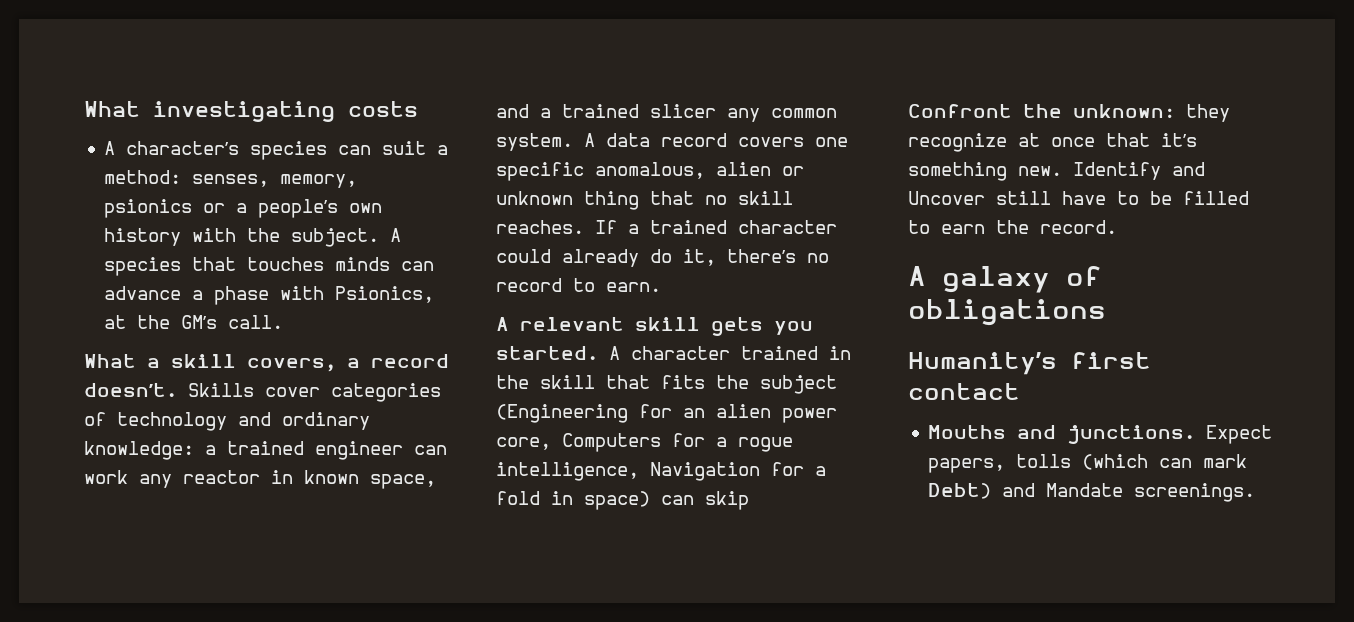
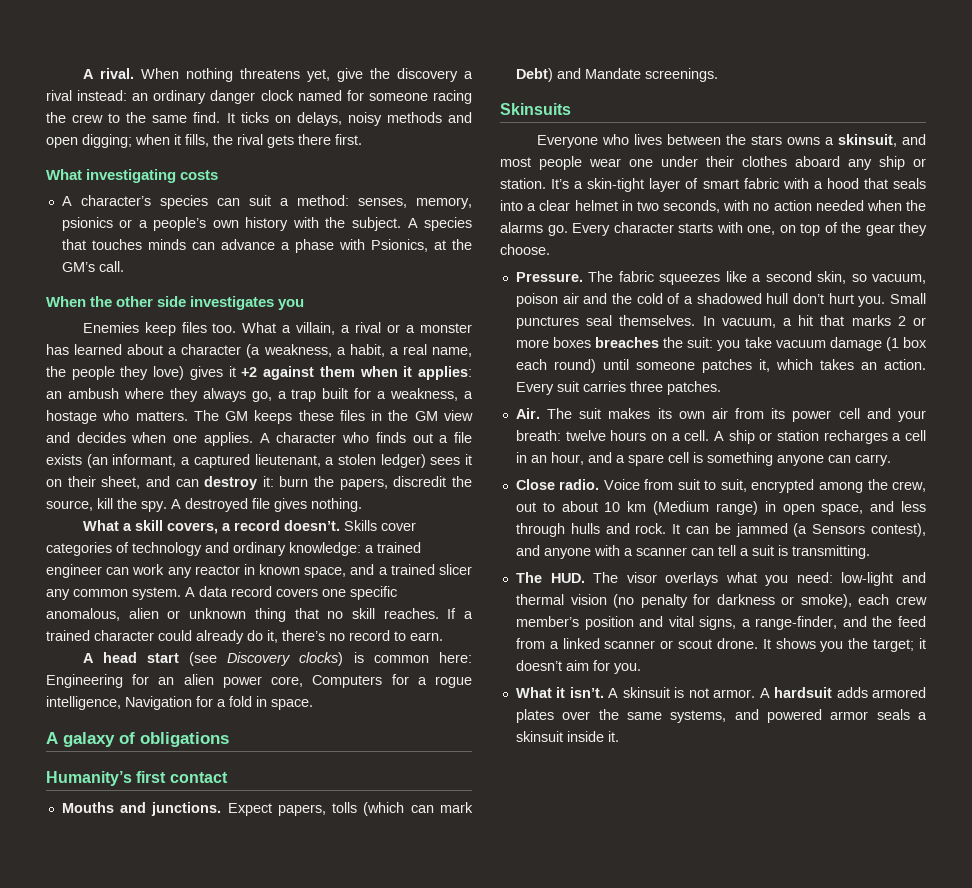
(84, 109) none -> [82,68,474,82] [46,90,472,104] [46,112,472,126] [46,134,362,148] A rival. When nothing threatens yet, give the discovery a rival instead: an ordinary danger clock named for someone racing the crew to the same find. It ticks on delays, noisy methods and open digging; when it fills, the rival gets there first. //
(284, 322) none -> [46,296,305,310] [82,322,472,336] [46,344,472,358] [46,366,473,380] [46,388,474,402] [46,410,473,424] [46,432,473,446] [46,454,472,468] [46,476,472,490] [46,498,362,512] // When the other side investigates you // Enemies keep files too. What a villain, a rival or a monster has learned about a character (a weakness, a habit, a real name, the people they love) gives it +2 against them when it applies: an ambush where they always go, a trap built for a weakness, a hostage who matters. The GM keeps these files in the GM view and decides when one applies. A character who finds out a file exists (an informant, a captured lieutenant, a stolen ledger) sees it on their sheet, and can destroy it: burn the papers, discredit the source, kill the spy. A destroyed file gives nothing.
[520,317,813,336] [496,346,851,360] [496,375,837,394] [496,404,628,423] relevant skill gets you started. A character trained in the skill that fits the subject (Engineering -> [102,652,472,666] [46,674,123,688] head start (see Discovery clocks) is common here: Engineering
[584,491,749,510] [908,104,1230,122] [908,133,1197,152] [908,162,1205,181] [908,191,1249,205] [908,220,1117,234] space) can skip Confront the unknown: they recognize at once that it’s something new. Identify and Uncover still have to be filled to earn the record. -> [271,699,313,710] space.
(1256, 492) none -> [500,103,571,115] [536,134,927,148] [500,156,926,170] [500,178,926,192] [500,200,926,213] [500,222,927,236] [500,244,550,255] [515,271,926,285] [515,293,927,307] [515,315,926,329] [515,337,927,351] [515,359,926,373] [515,381,721,395] [515,408,927,422] [515,430,927,444] [515,452,891,466] [515,479,926,493] [515,501,926,515] [515,523,926,537] [515,545,870,559] [515,572,927,586] [515,594,928,608] [515,616,926,630] [515,638,926,652] [515,660,641,674] [515,687,926,698] [515,709,928,723] [515,731,619,742] // Skinsuits // Everyone who lives between the stars owns a skinsuit, and most people wear one under their clothes aboard any ship or station. It’s a skin-tight layer of smart fabric with a hood that seals into a clear helmet in two seconds, with no action needed when the alarms go. Every character starts with one, on top of the gear they choose. // Pressure. The fabric squeezes like a second skin, so vacuum, poison air and the cold of a shadowed hull don’t hurt you. Small punctures seal themselves. In vacuum, a hit that marks 2 or more boxes breaches the suit: you take vacuum damage (1 box each round) until someone patches it, which takes an action. Every suit carries three patches. // Air. The suit makes its own air from its power cell and your breath: twelve hours on a cell. A ship or station recharges a cell in an hour, and a spare cell is something anyone can carry. // Close radio. Voice from suit to suit, encrypted among the crew, out to about 10 km (Medium range) in open space, and less through hulls and rock. It can be jammed (a Sensors contest), and anyone with a scanner can tell a suit is transmitting. // The HUD. The visor overlays what you need: low-light and thermal vision (no penalty for darkness or smoke), each crew member’s position and vital signs, a range-finder, and the feed from a linked scanner or scout drone. It shows you the target; it doesn’t aim for you. // What it isn’t. A skinsuit is not armor. A hardsuit adds armored plates over the same systems, and powered armor seals a skinsuit inside it.

